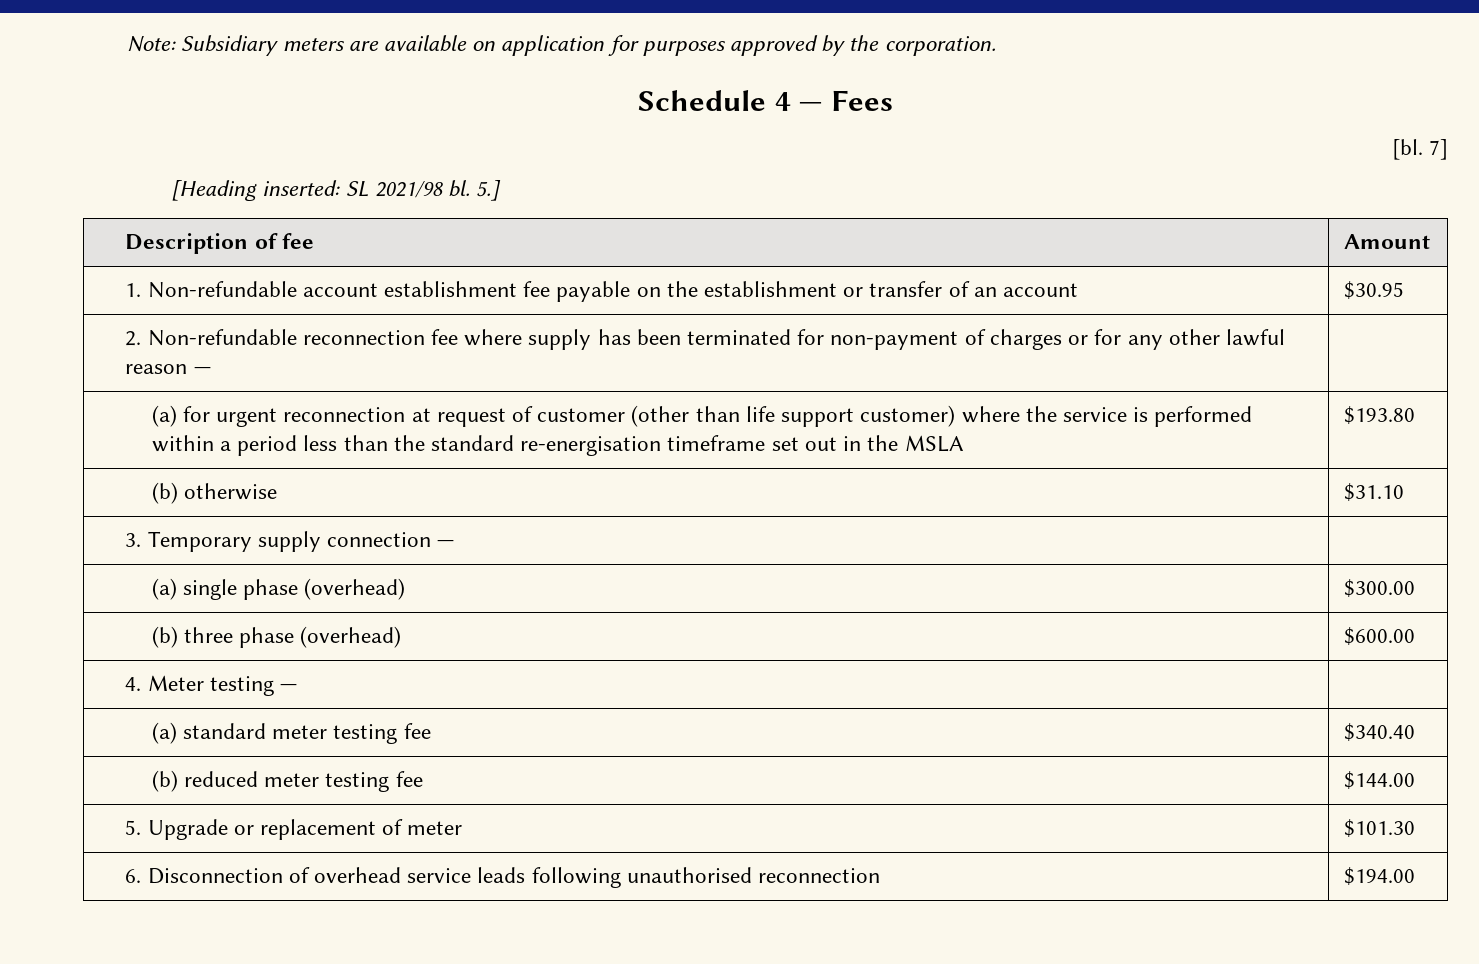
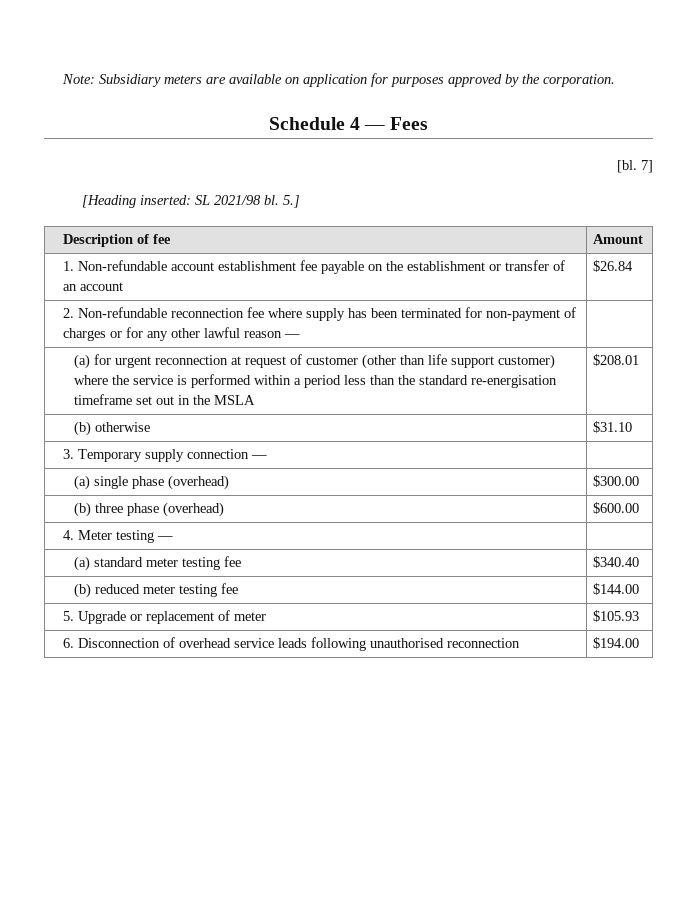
[1343,281,1404,300] $30.95 -> [593,260,634,272] $26.84
[1343,406,1415,425] $193.80 -> [593,354,640,366] $208.01
[1343,819,1415,838] $101.30 -> [593,610,640,622] $105.93

